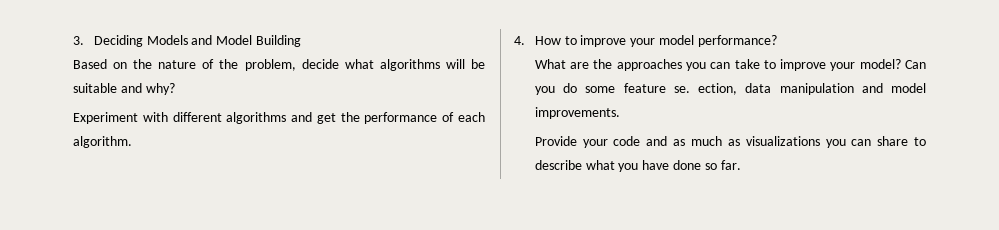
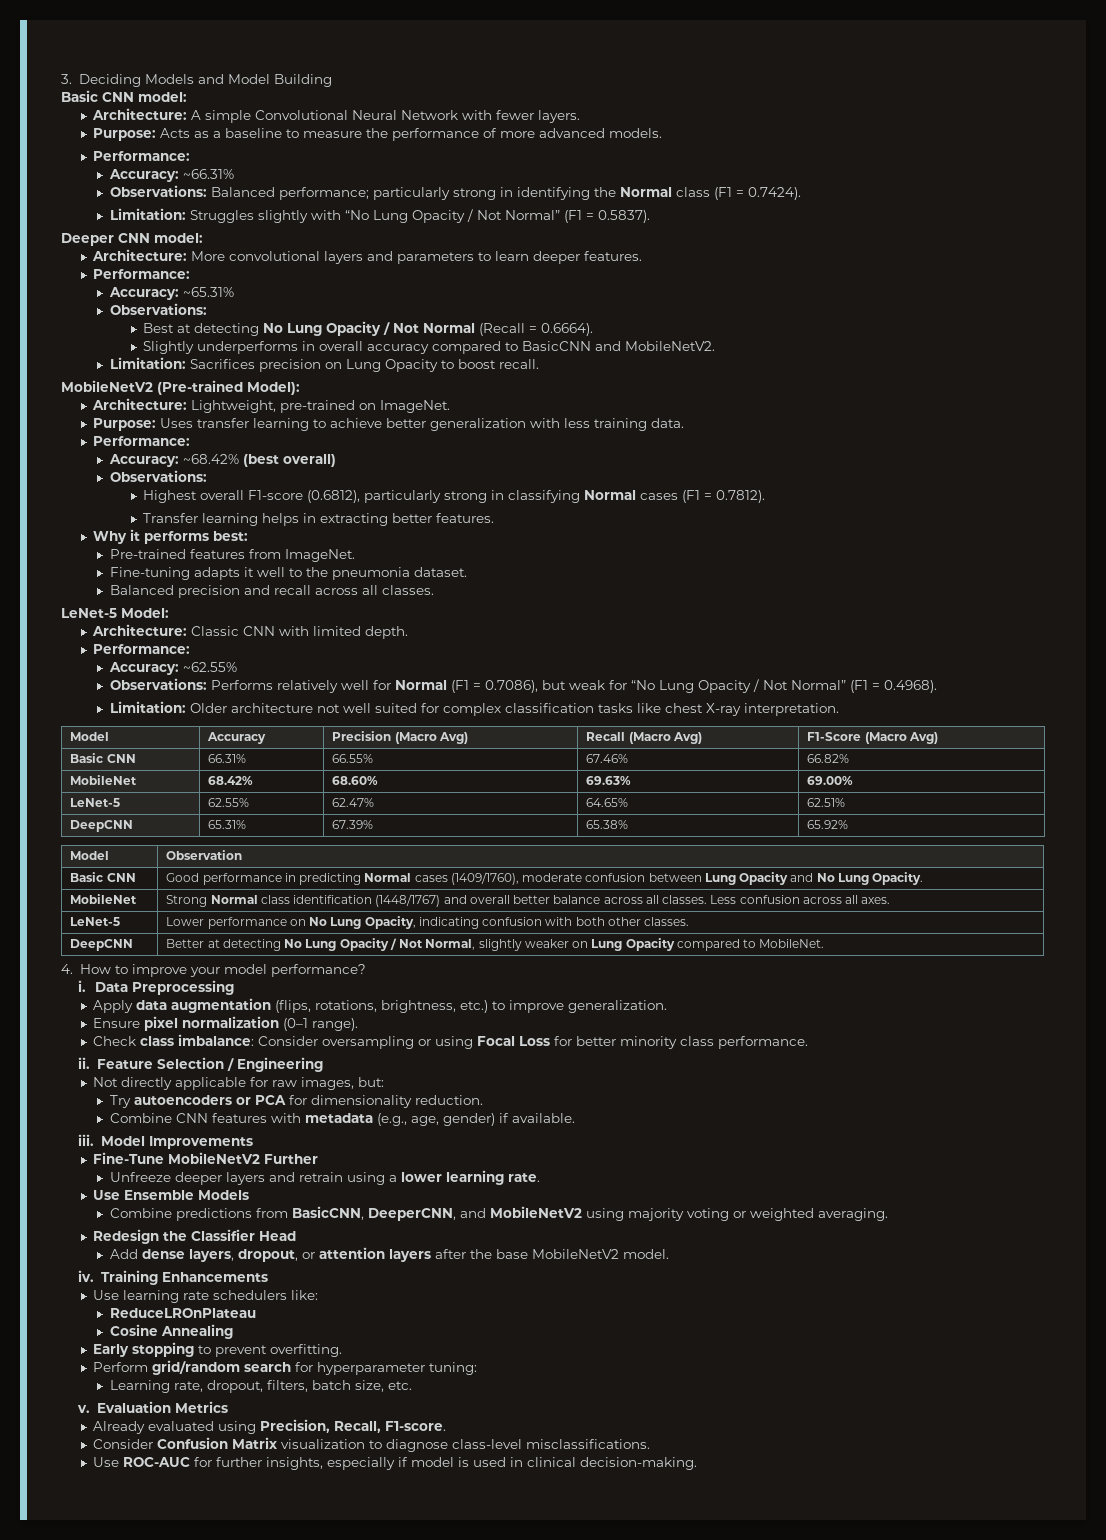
[73,59,485,71] [73,83,175,95] [73,112,485,124] [73,136,132,148] Based on the nature of the problem, decide what algorithms will be suitable and why? // Experiment with different algorithms and get the performance of each algorithm. -> [61,90,187,102] [91,108,580,123] [92,128,662,141] [92,151,190,161] [108,169,234,182] [109,185,801,200] [109,208,650,223] [61,233,203,246] [91,249,642,264] [92,269,190,279] [108,287,234,300] [109,303,207,315] [143,321,594,336] [143,341,716,354] [109,357,539,372] [61,380,300,395] [91,398,450,413] [92,418,684,431] [92,436,190,446] [108,454,336,467] [109,470,207,482] [143,490,766,503] [143,513,495,526] [92,529,248,544] [109,549,355,562] [109,567,467,580] [109,585,434,598] [61,608,169,618] [91,624,408,639] [92,644,190,654] [108,662,237,675] [109,678,937,693] [109,701,839,716] [70,732,110,741] [207,732,267,744] [332,731,468,744] [586,732,702,744] [807,732,938,744] [70,753,136,763] [208,754,247,763] [332,754,374,763] [586,754,629,763] [807,754,850,763] [70,775,138,785] [208,776,254,785] [332,776,379,785] [586,776,632,785] [807,776,854,785] [70,798,121,807] [208,798,250,807] [332,798,375,807] [586,798,629,807] [807,798,846,807] [70,820,134,832] [208,820,247,829] [332,820,374,829] [586,820,629,829] [807,820,849,829] [70,851,110,860] [166,850,243,860] [70,872,136,882] [166,872,923,885] [70,894,138,904] [166,894,891,907] [70,917,121,926] [166,916,690,929] [70,939,134,951] [166,938,825,951] Basic CNN model: // Architecture: A simple Convolutional Neural Network with fewer layers. // Purpose: Acts as a baseline to measure the performance of more advanced models. // Performance: // Accuracy: ~66.31% // Observations: Balanced performance; particularly strong in identifying the Normal class (F1 = 0.7424). // Limitation: Struggles slightly with “No Lung Opacity / Not Normal” (F1 = 0.5837). // Deeper CNN model: // Architecture: More convolutional layers and parameters to learn deeper features. // Performance: // Accuracy: ~65.31% // Observations: // Best at detecting No Lung Opacity / Not Normal (Recall = 0.6664). // Slightly underperforms in overall accuracy compared to BasicCNN and MobileNetV2. // Limitation: Sacrifices precision on Lung Opacity to boost recall. // MobileNetV2 (Pre-trained Model): // Architecture: Lightweight, pre-trained on ImageNet. // Purpose: Uses transfer learning to achieve better generalization with less training data. // Performance: // Accuracy: ~68.42% (best overall) // Observations: // Highest overall F1-score (0.6812), particularly strong in classifying Normal cases (F1 = 0.7812). // Transfer learning helps in extracting better features. // Why it performs best: // Pre-trained features from ImageNet. // Fine-tuning adapts it well to the pneumonia dataset. // Balanced precision and recall across all classes. // LeNet-5 Model: // Architecture: Classic CNN with limited depth. // Performance: // Accuracy: ~62.55% // Observations: Performs relatively well for Normal (F1 = 0.7086), but weak for “No Lung Opacity / Not Normal” (F1 = 0.4968). // Limitation: Older architecture not well suited for complex classification tasks like chest X-ray interpretation. // Model | Accuracy | Precision (Macro Avg) | Recall (Macro Avg) | F1-Score (Macro Avg) // Basic CNN | 66.31% | 66.55% | 67.46% | 66.82% // MobileNet | 68.42% | 68.60% | 69.63% | 69.00% // LeNet-5 | 62.55% | 62.47% | 64.65% | 62.51% // DeepCNN | 65.31% | 67.39% | 65.38% | 65.92% // Model | Observation // Basic CNN | Good performance in predicting Normal cases (1409/1760), moderate confusion between Lung Opacity and No Lung Opacity. // MobileNet | Strong Normal class identification (1448/1767) and overall better balance across all classes. Less confusion across all axes. // LeNet-5 | Lower performance on No Lung Opacity, indicating confusion with both other classes. // DeepCNN | Better at detecting No Lung Opacity / Not Normal, slightly weaker on Lung Opacity compared to MobileNet.
[534,59,926,71] [534,83,926,95] [534,107,620,119] [534,136,926,148] [534,160,741,172] What are the approaches you can take to improve your model? Can you do some feature se. ection, data manipulation and model improvements. // Provide your code and as much as visualizations you can share to describe what you have done so far. -> [77,980,234,995] [92,998,667,1013] [92,1016,358,1031] [92,1034,808,1049] [77,1057,323,1072] [92,1077,384,1090] [109,1095,483,1108] [109,1113,575,1126] [77,1134,253,1149] [92,1152,318,1164] [109,1170,540,1185] [92,1190,249,1200] [109,1206,888,1221] [92,1229,296,1244] [109,1247,669,1262] [77,1270,268,1285] [92,1290,318,1303] [109,1308,256,1318] [109,1324,233,1339] [92,1342,342,1357] [92,1360,477,1375] [109,1380,412,1393] [76,1401,228,1413] [92,1419,446,1434] [92,1437,650,1452] [92,1457,697,1470] i. Data Preprocessing // Apply data augmentation (flips, rotations, brightness, etc.) to improve generalization. // Ensure pixel normalization (0–1 range). // Check class imbalance: Consider oversampling or using Focal Loss for better minority class performance. // ii. Feature Selection / Engineering // Not directly applicable for raw images, but: // Try autoencoders or PCA for dimensionality reduction. // Combine CNN features with metadata (e.g., age, gender) if available. // iii. Model Improvements // Fine-Tune MobileNetV2 Further // Unfreeze deeper layers and retrain using a lower learning rate. // Use Ensemble Models // Combine predictions from BasicCNN, DeeperCNN, and MobileNetV2 using majority voting or weighted averaging. // Redesign the Classifier Head // Add dense layers, dropout, or attention layers after the base MobileNetV2 model. // iv. Training Enhancements // Use learning rate schedulers like: // ReduceLROnPlateau // Cosine Annealing // Early stopping to prevent overfitting. // Perform grid/random search for hyperparameter tuning: // Learning rate, dropout, filters, batch size, etc. // v. Evaluation Metrics // Already evaluated using Precision, Recall, F1-score. // Consider Confusion Matrix visualization to diagnose class-level misclassifications. // Use ROC-AUC for further insights, especially if model is used in clinical decision-making.

